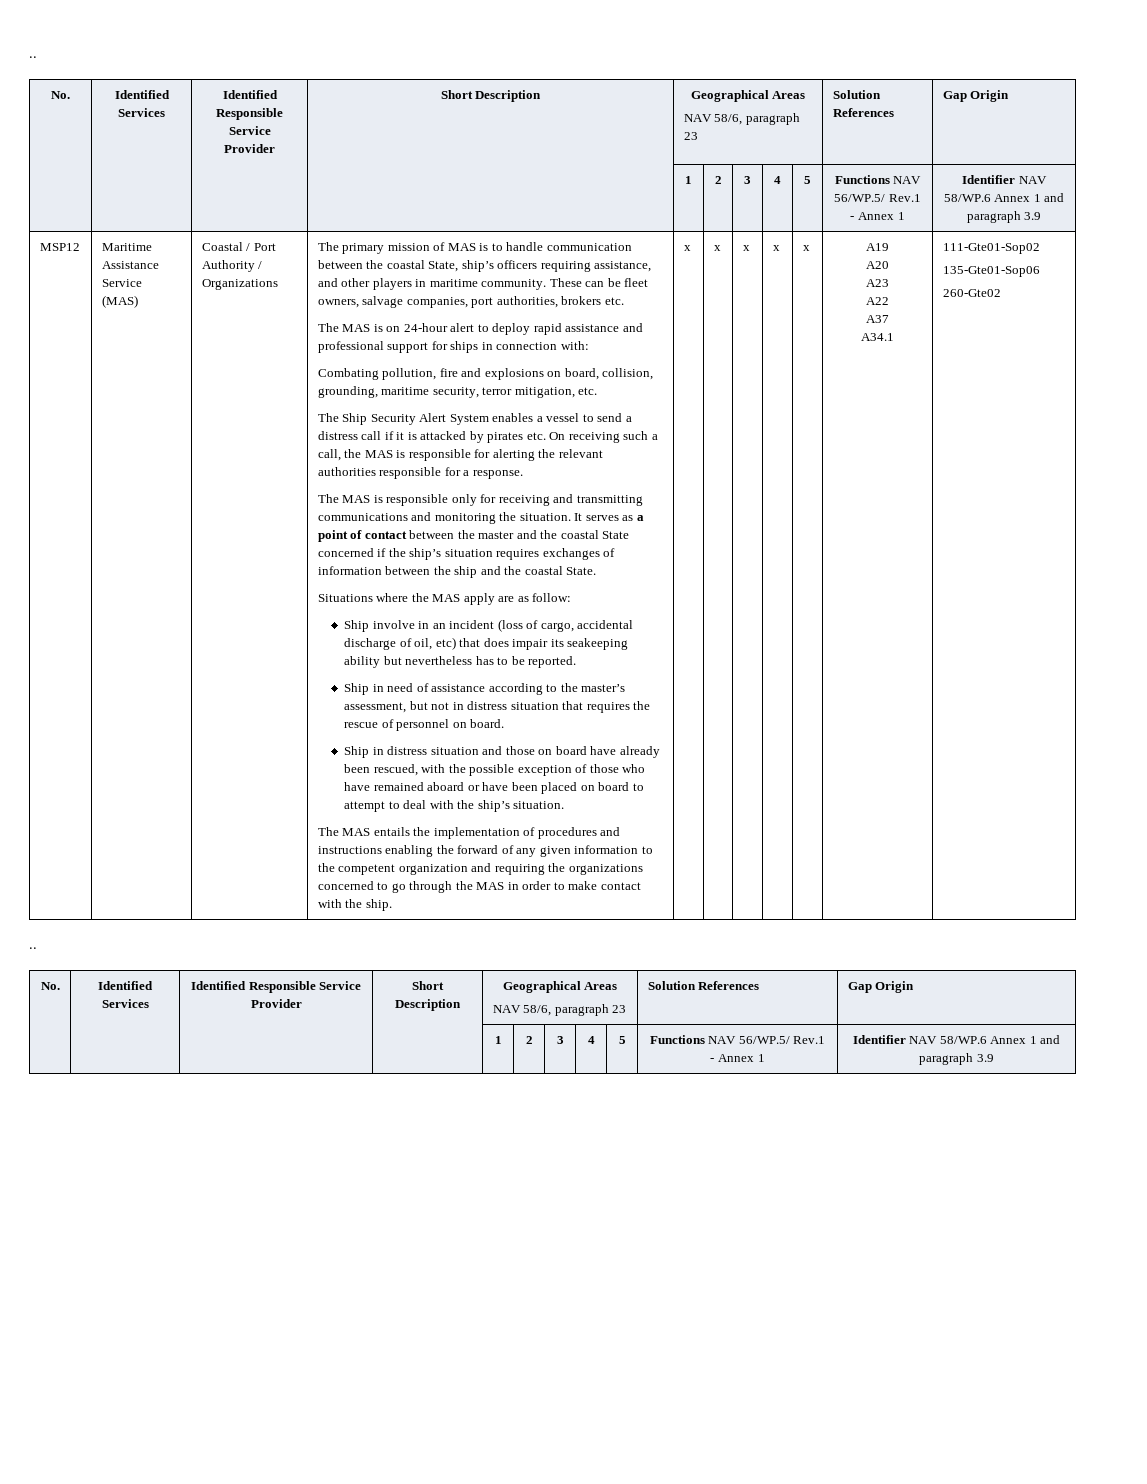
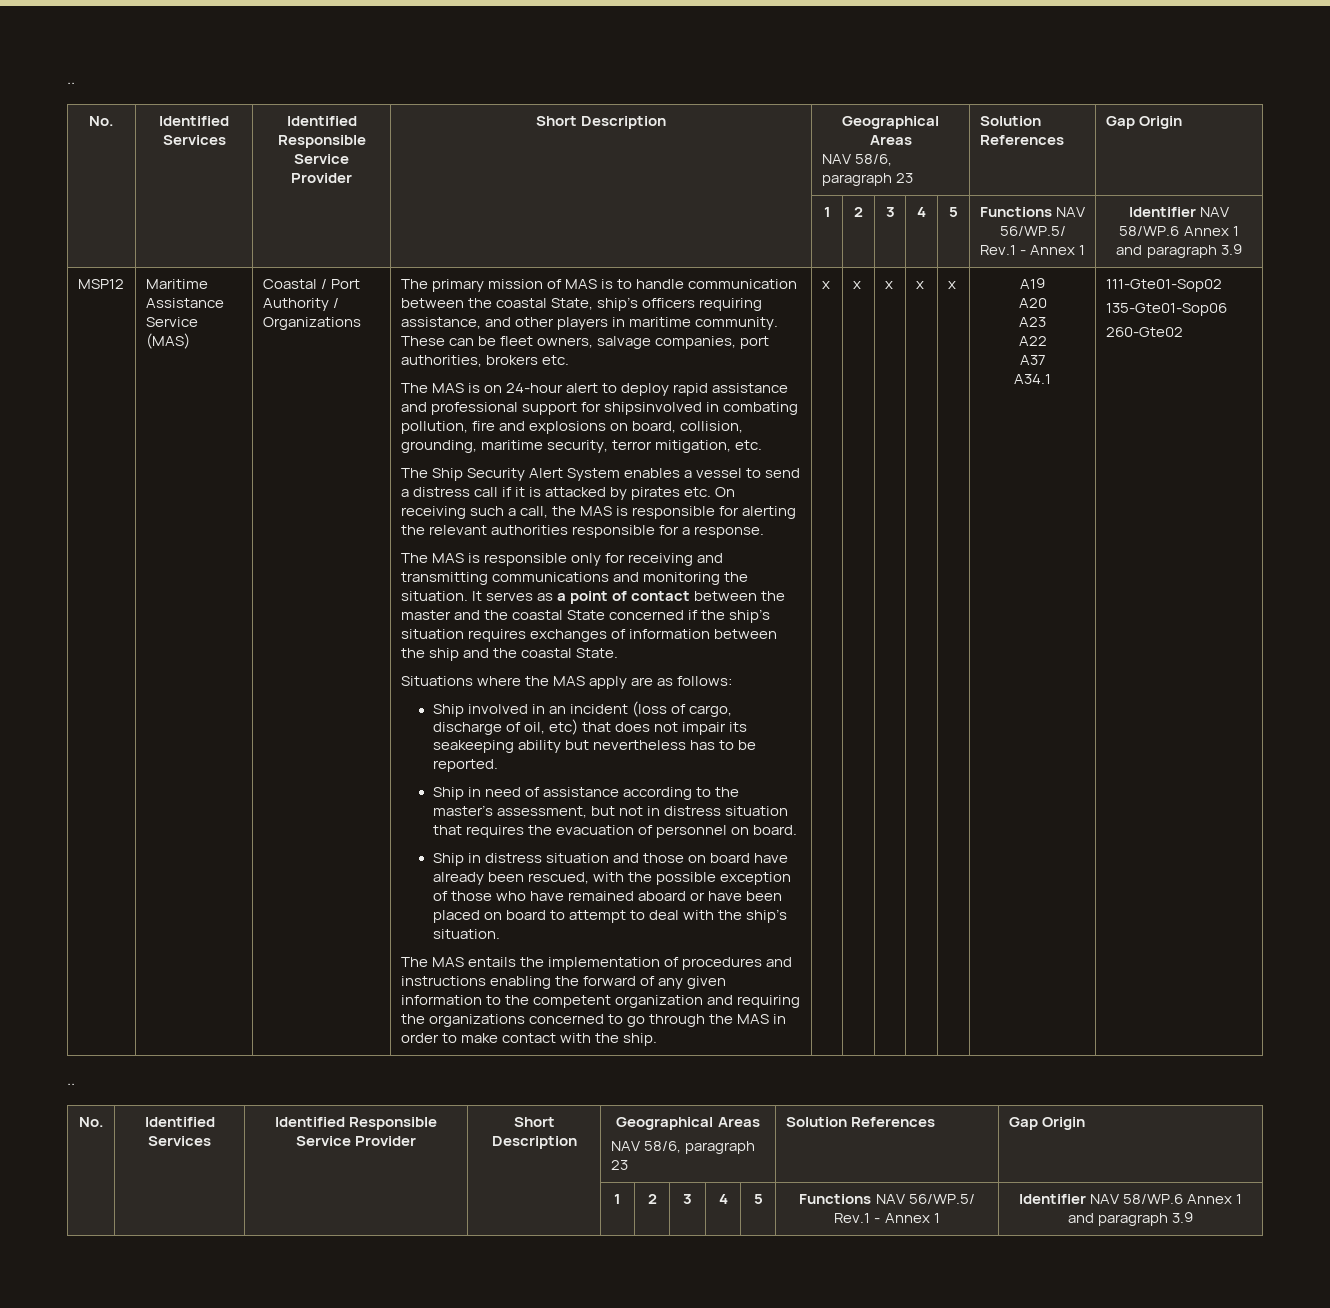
[450,341,589,353] [317,368,379,380] ships in connection with: // Combating -> [603,402,798,415] shipsinvolved in combating
[532,593,572,602] [344,620,415,632] follow: // Ship involve -> [676,676,732,686] [432,704,528,717] follows: // Ship involved
[577,620,634,629] accidental -> (733, 711) none
(509, 642) none -> [654,722,679,732] not
[344,722,379,728] rescue -> [555,825,634,835] evacuation

